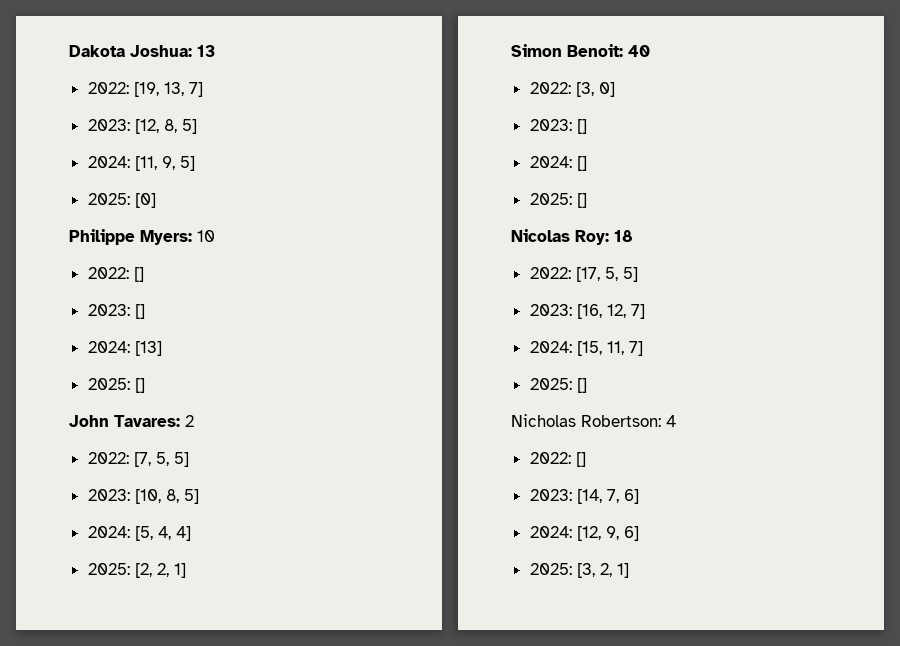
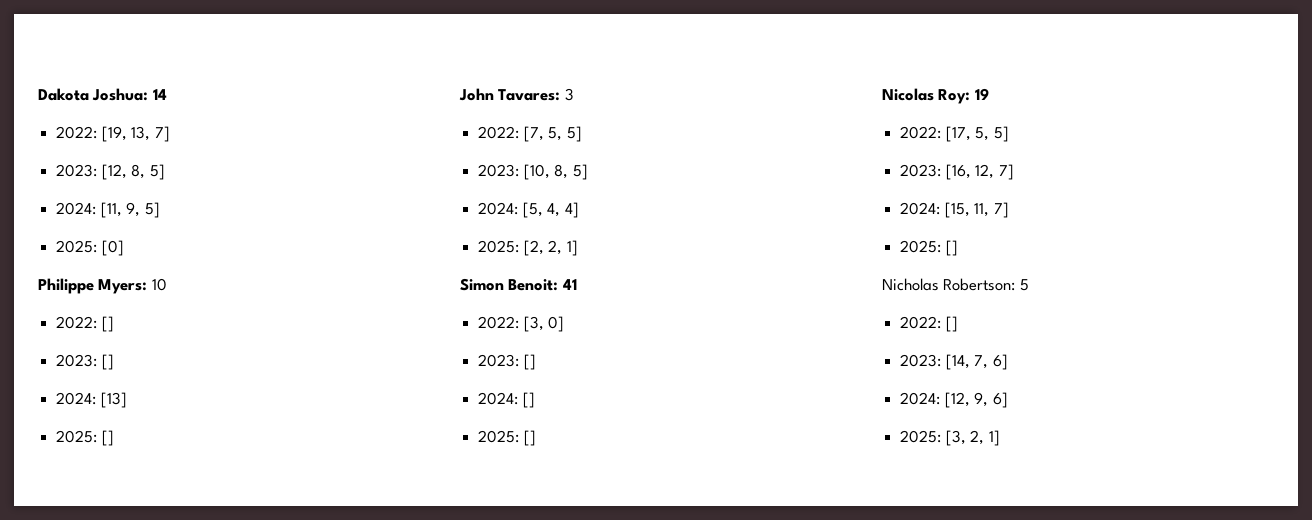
[197,45,215,57] 13 -> [152,89,167,100] 14
[185,415,194,427] 2 -> [564,88,574,101] 3
[628,45,650,57] 40 -> [562,279,577,290] 41
[614,230,633,242] 18 -> [974,88,989,100] 19
[666,415,676,427] 4 -> [1019,279,1029,291] 5

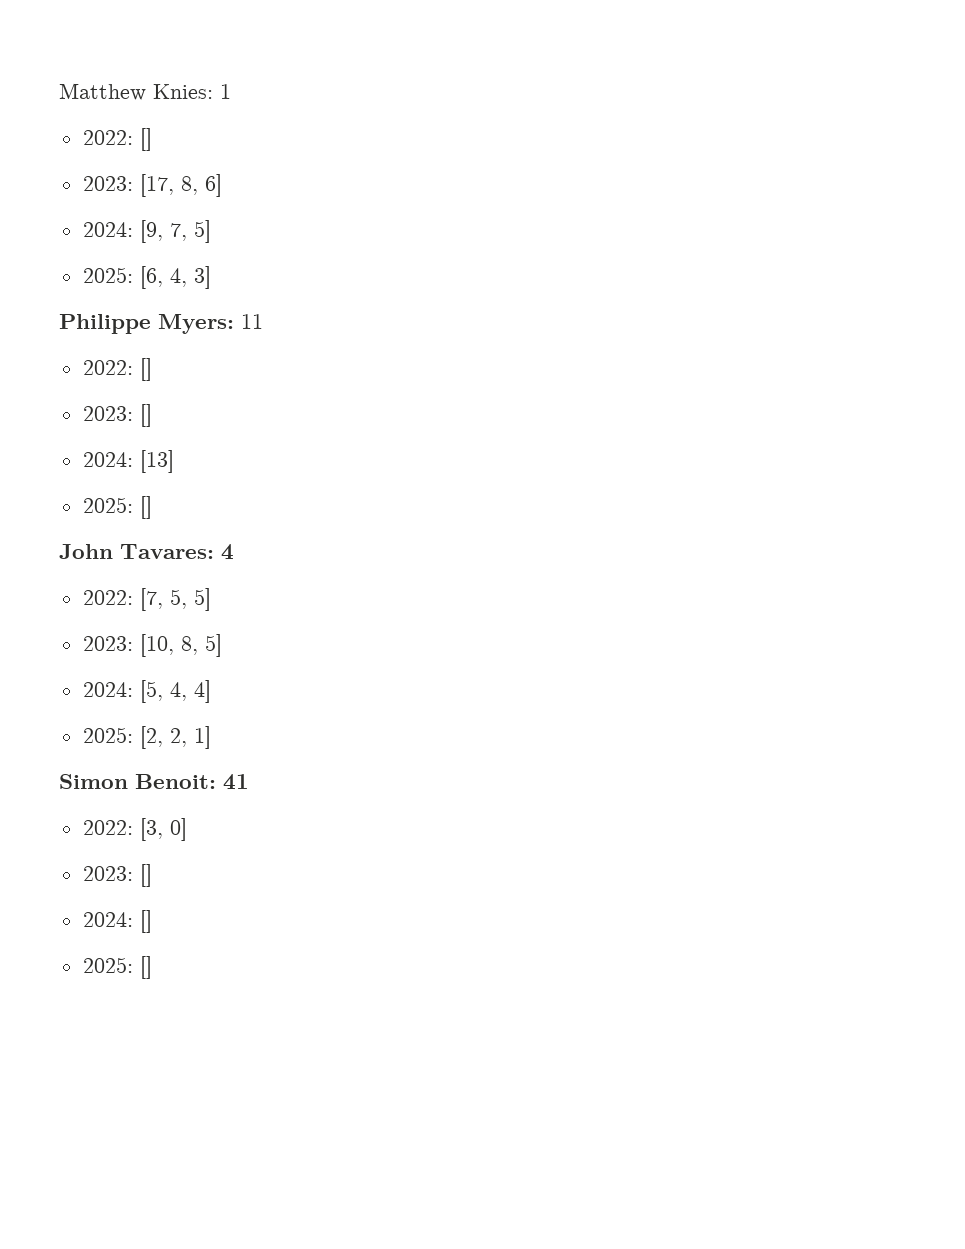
[38,88,167,101] [56,126,170,142] [56,164,165,180] [56,202,141,218] Dakota Joshua: 14 // 2022: [19, 13, 7] // 2023: [12, 8, 5] // 2024: [11, 9, -> [59,83,231,101] [82,128,152,151] [82,174,222,197] [82,220,187,243] Matthew Knies: 1 // 2022: [] // 2023: [17, 8, 6] // 2024: [9, 7,
[101,240,124,256] [0] -> [139,266,211,289] [6, 4, 3]
[151,278,167,291] 10 -> [241,314,263,329] 11
[564,88,574,101] 3 -> [221,544,234,560] 4
[882,88,989,104] [900,126,1009,142] [900,164,1014,180] [900,202,1009,218] [900,240,958,256] [882,278,1029,291] [900,316,958,332] [900,354,1008,370] [900,392,1008,408] [900,430,1000,446] // Nicolas Roy: 19 // 2022: [17, 5, 5] // 2023: [16, 12, 7] // 2024: [15, 11, 7] // 2025: [] // Nicholas Robertson: 5 // 2022: [] // 2023: [14, 7, 6] // 2024: [12, 9, 6] // 2025: [3, 2, 1] -> (152, 967) none

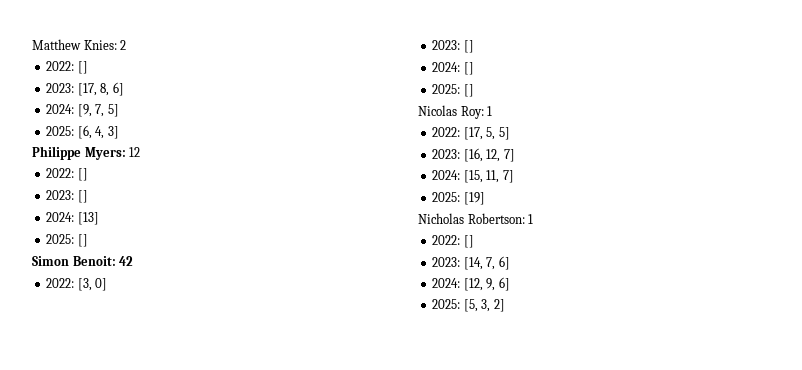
[220,84,231,99] 1 -> [120,40,127,50] 2
[241,314,263,329] 11 -> [129,147,141,157] 12
[59,544,234,560] [82,588,211,611] [82,634,222,657] [82,680,211,703] [82,726,211,749] // John Tavares: 4 // 2022: [7, 5, 5] // 2023: [10, 8, 5] // 2024: [5, 4, 4] // 2025: [2, 2, 1] -> (88, 240) none
[223,774,249,790] 41 -> [119,256,134,266] 42
(152, 967) none -> [418,105,493,119] [432,127,510,140] [432,148,515,162] [432,170,514,183] [432,192,485,205] [418,213,534,224] [432,235,474,248] [432,256,510,270] [432,277,510,291] [432,299,505,312] // Nicolas Roy: 1 // 2022: [17, 5, 5] // 2023: [16, 12, 7] // 2024: [15, 11, 7] // 2025: [19] // Nicholas Robertson: 1 // 2022: [] // 2023: [14, 7, 6] // 2024: [12, 9, 6] // 2025: [5, 3, 2]

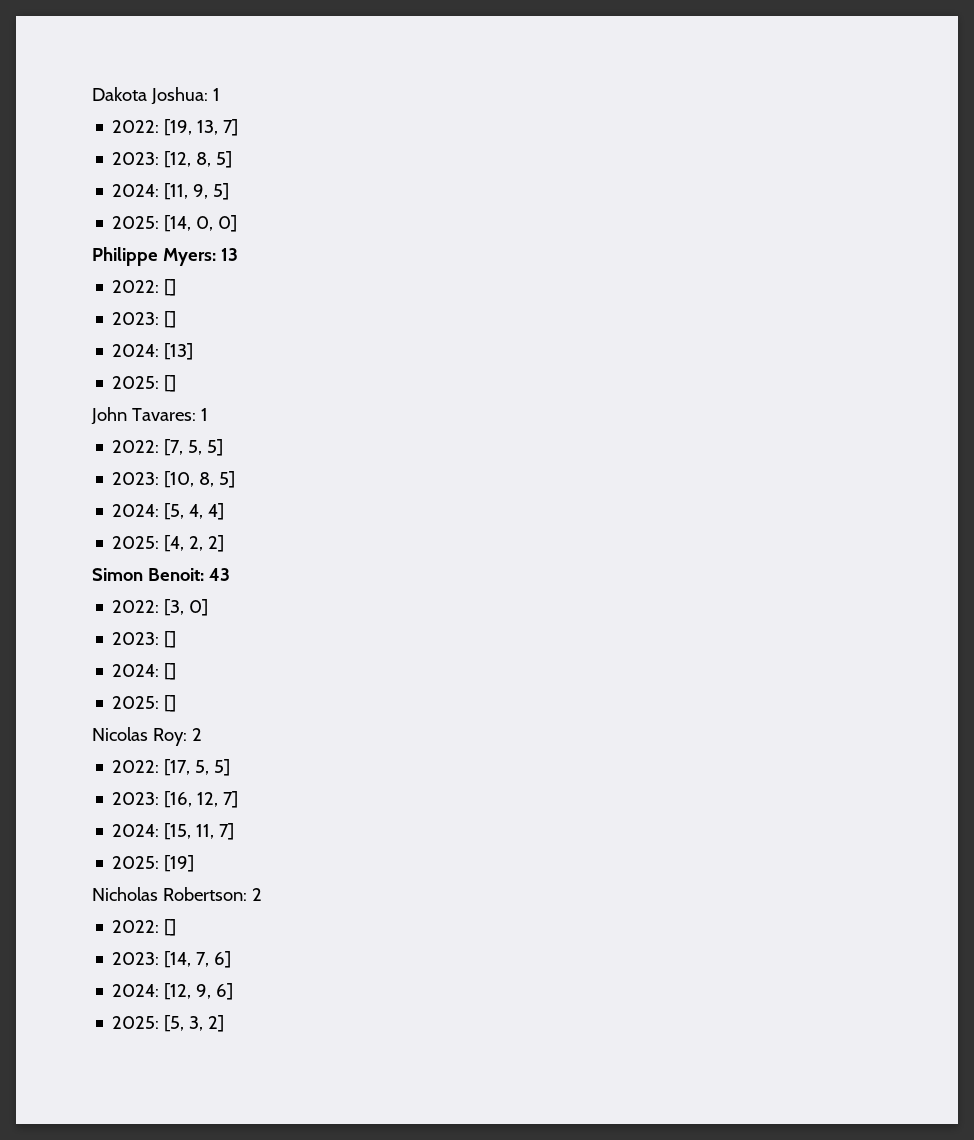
[32,39,127,50] [46,61,88,74] [46,82,124,96] [46,104,105,117] Matthew Knies: 2 // 2022: [] // 2023: [17, 8, 6] // 2024: [9, 7, -> [92,87,220,105] [112,119,239,136] [112,151,233,168] [112,183,209,200] Dakota Joshua: 1 // 2022: [19, 13, 7] // 2023: [12, 8, 5] // 2024: [11, 9,
[77,125,119,139] [6, 4, 3] -> [164,215,238,232] [14, 0, 0]
[129,147,141,157] 12 -> [220,248,238,261] 13
(88, 240) none -> [91,407,208,425] [112,439,224,456] [112,471,236,488] [112,503,225,520] [112,535,225,552] // John Tavares: 1 // 2022: [7, 5, 5] // 2023: [10, 8, 5] // 2024: [5, 4, 4] // 2025: [4, 2, 2]
[119,256,134,266] 42 -> [208,568,230,581] 43
[487,106,493,116] 1 -> [191,728,202,741] 2
[528,214,534,224] 1 -> [251,888,262,901] 2

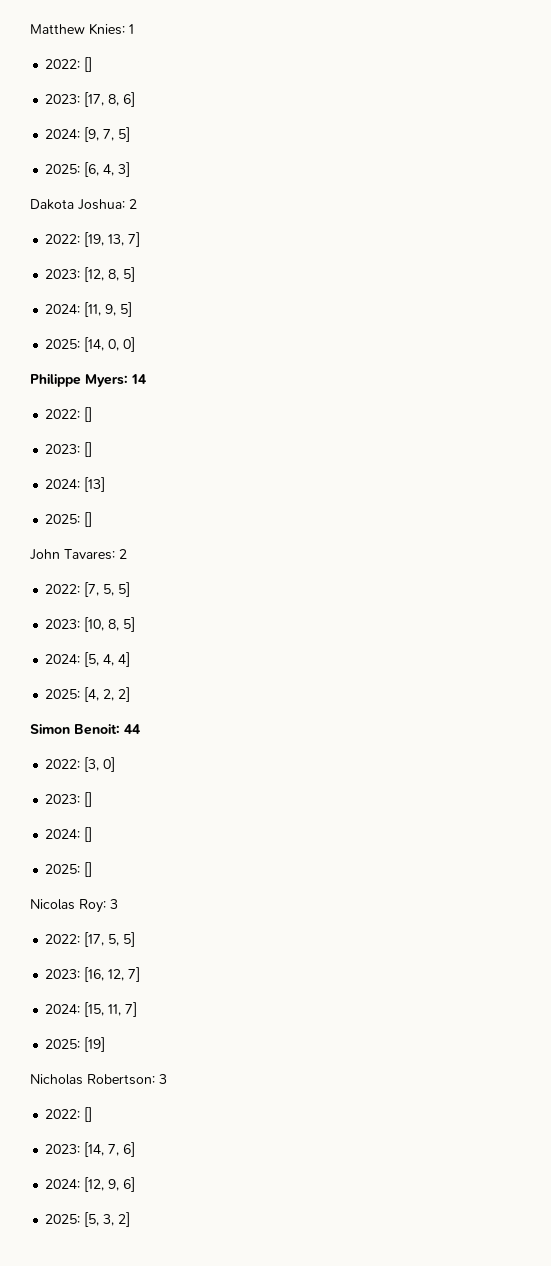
(92, 94) none -> [30,23,134,35] [45,57,93,72] [45,92,136,107] [45,127,131,142] [45,162,131,177] Matthew Knies: 1 // 2022: [] // 2023: [17, 8, 6] // 2024: [9, 7, 5] // 2025: [6, 4, 3] //
[212,88,220,101] 1 -> [129,199,137,209] 2
[220,248,238,261] 13 -> [131,374,146,384] 14
[200,408,208,421] 1 -> [119,549,127,559] 2
[208,568,230,581] 43 -> [124,724,140,734] 44
[191,728,202,741] 2 -> [110,899,118,909] 3
[251,888,262,901] 2 -> [159,1074,167,1084] 3

